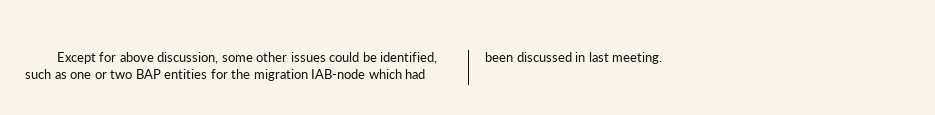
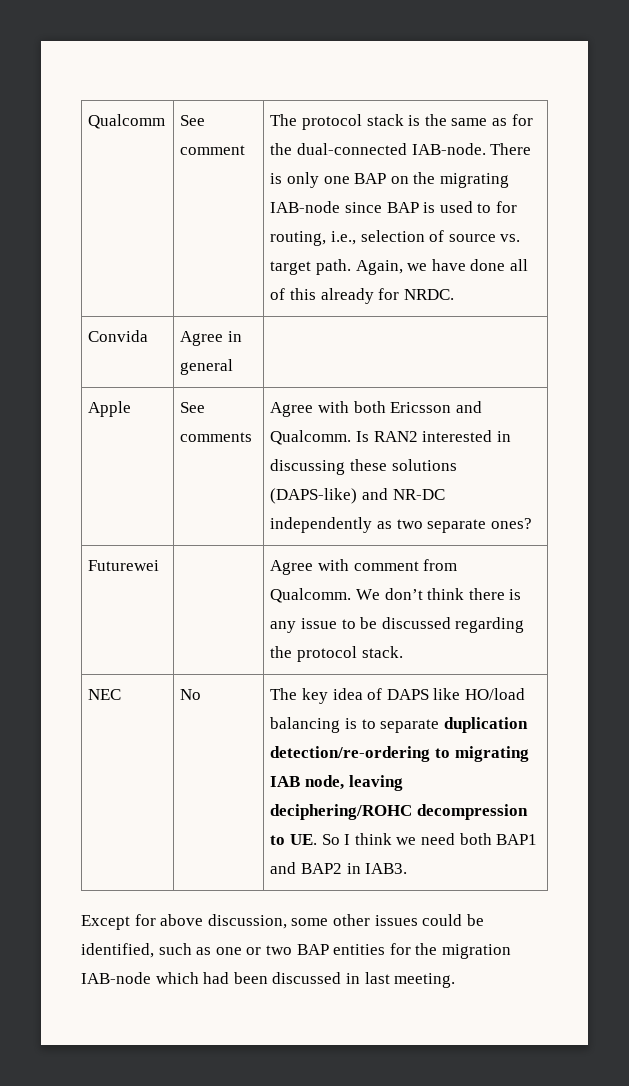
(56, 58) none -> [88,114,166,129] [180,115,206,126] [180,145,246,155] [270,114,533,130] [270,143,532,155] [270,172,510,188] [270,201,518,213] [270,230,521,246] [270,259,529,275] [270,288,454,304] [88,330,149,342] [180,331,243,346] [180,359,234,375] [88,401,132,417] [180,402,206,413] [180,432,253,442] [270,401,482,417] [270,430,511,445] [270,459,457,475] [270,488,445,504] [270,517,532,533] [88,560,160,571] [270,559,458,575] [270,588,522,603] [270,617,525,633] [270,646,403,662] [88,689,122,700] [180,689,202,700] [270,688,526,704] [270,717,528,733] [270,746,529,762] [270,775,403,791] [270,804,529,820] [270,833,538,845] [270,862,408,874] Qualcomm | See comment | The protocol stack is the same as for the dual-connected IAB-node. There is only one BAP on the migrating IAB-node since BAP is used to for routing, i.e., selection of source vs. target path. Again, we have done all of this already for NRDC. // Convida | Agree in general | // Apple | See comments | Agree with both Ericsson and Qualcomm. Is RAN2 interested in discussing these solutions (DAPS-like) and NR-DC independently as two separate ones? // Futurewei | | Agree with comment from Qualcomm. We don’t think there is any issue to be discussed regarding the protocol stack. // NEC | No | The key idea of DAPS like HO/load balancing is to separate duplication detection/re-ordering to migrating IAB node, leaving deciphering/ROHC decompression to UE. So I think we need both BAP1 and BAP2 in IAB3. //

